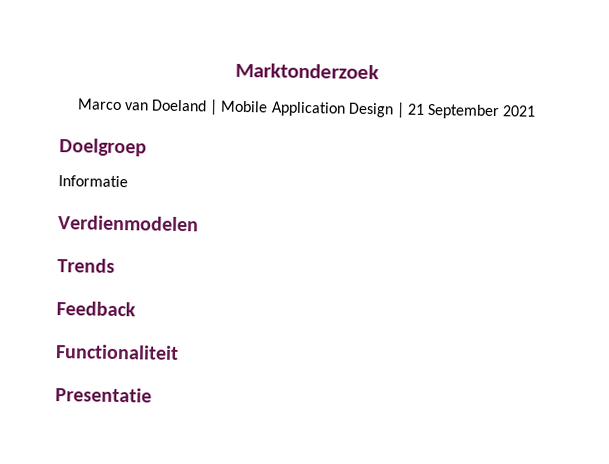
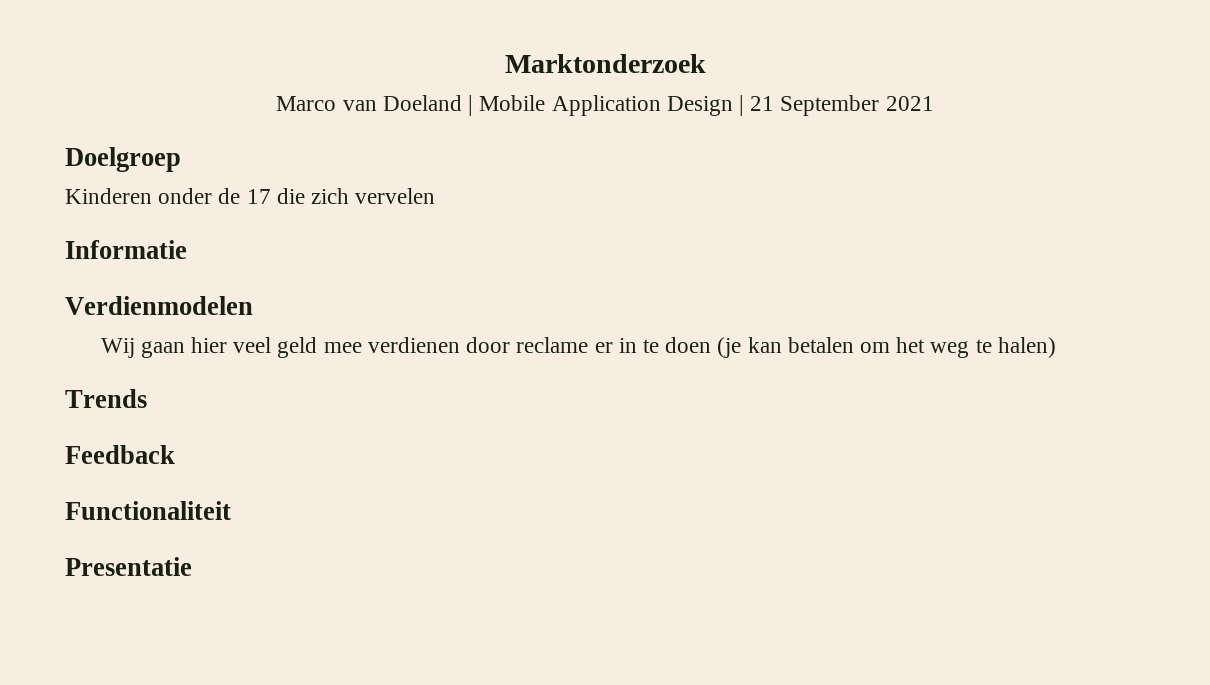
[58,175,128,188] [58,215,199,232] Informatie // Verdienmodelen -> [65,188,436,204] [65,240,187,259] [65,296,253,315] [100,337,1056,358] Kinderen onder de 17 die zich vervelen // Informatie // Verdienmodelen // Wij gaan hier veel geld mee verdienen door reclame er in te doen (je kan betalen om het weg te halen)

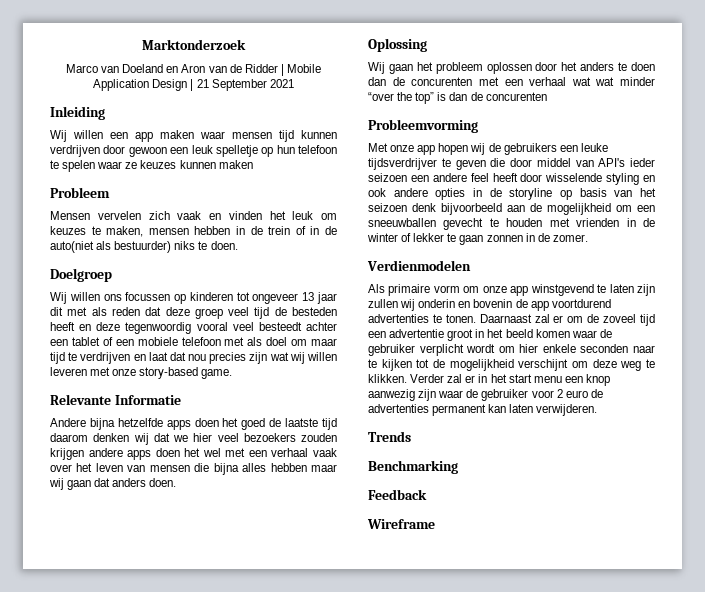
(462, 103) none -> [166,64,278,73] en Aron van de Ridder
[65,147,181,172] [65,188,436,204] [65,240,187,259] [65,296,253,315] [100,337,1056,358] Doelgroep // Kinderen onder de 17 die zich vervelen // Informatie // Verdienmodelen // Wij gaan hier veel geld mee verdienen door reclame er in te doen (je kan betalen om het weg te halen) -> [50,106,105,120] [50,130,337,142] [50,145,337,157] [50,160,253,172] [50,187,110,198] [50,211,337,220] [50,226,337,237] [50,241,238,253] [50,268,112,282] [50,292,337,304] [50,307,338,319] [50,322,337,334] [50,337,337,346] [50,352,337,364] [50,367,233,379] [50,394,181,405] [50,418,337,430] [50,433,337,445] [50,448,337,460] [50,463,338,475] [49,478,177,490] [368,38,427,52] [368,62,655,74] [368,77,655,86] [368,92,547,104] [368,119,478,133] [368,143,608,155] [368,158,655,170] [368,173,655,185] [368,188,656,200] [368,203,655,215] [368,218,655,230] [367,233,588,245] [367,260,471,271] [368,284,655,296] [368,299,611,311] [368,314,655,326] [368,329,612,341] [368,344,655,356] [368,359,655,371] [368,374,610,386] [368,389,603,401] [368,404,598,416] Inleiding // Wij willen een app maken waar mensen tijd kunnen verdrijven door gewoon een leuk spelletje op hun telefoon te spelen waar ze keuzes kunnen maken // Probleem // Mensen vervelen zich vaak en vinden het leuk om keuzes te maken, mensen hebben in de trein of in de auto(niet als bestuurder) niks te doen. // Doelgroep // Wij willen ons focussen op kinderen tot ongeveer 13 jaar dit met als reden dat deze groep veel tijd de besteden heeft en deze tegenwoordig vooral veel besteedt achter een tablet of een mobiele telefoon met als doel om maar tijd te verdrijven en laat dat nou precies zijn wat wij willen leveren met onze story-based game. // Relevante Informatie // Andere bijna hetzelfde apps doen het goed de laatste tijd daarom denken wij dat we hier veel bezoekers zouden krijgen andere apps doen het wel met een verhaal vaak over het leven van mensen die bijna alles hebben maar wij gaan dat anders doen. // Oplossing // Wij gaan het probleem oplossen door het anders te doen dan de concurenten met een verhaal wat wat minder “over the top” is dan de concurenten // Probleemvorming // Met onze app hopen wij de gebruikers een leuke tijdsverdrijver te geven die door middel van API's ieder seizoen een andere feel heeft door wisselende styling en ook andere opties in de storyline op basis van het seizoen denk bijvoorbeeld aan de mogelijkheid om een sneeuwballen gevecht te houden met vrienden in de winter of lekker te gaan zonnen in de zomer. // Verdienmodelen // Als primaire vorm om onze app winstgevend te laten zijn zullen wij onderin en bovenin de app voortdurend advertenties te tonen. Daarnaast zal er om de zoveel tijd een advertentie groot in het beeld komen waar de gebruiker verplicht wordt om hier enkele seconden naar te kijken tot de mogelijkheid verschijnt om deze weg te klikken. Verder zal er in het start menu een knop aanwezig zijn waar de gebruiker voor 2 euro de advertenties permanent kan laten verwijderen.
(147, 398) none -> [368,460,458,474] // Benchmarking
[65,501,231,520] [65,557,192,576] Functionaliteit // Presentatie -> [367,519,435,529] Wireframe

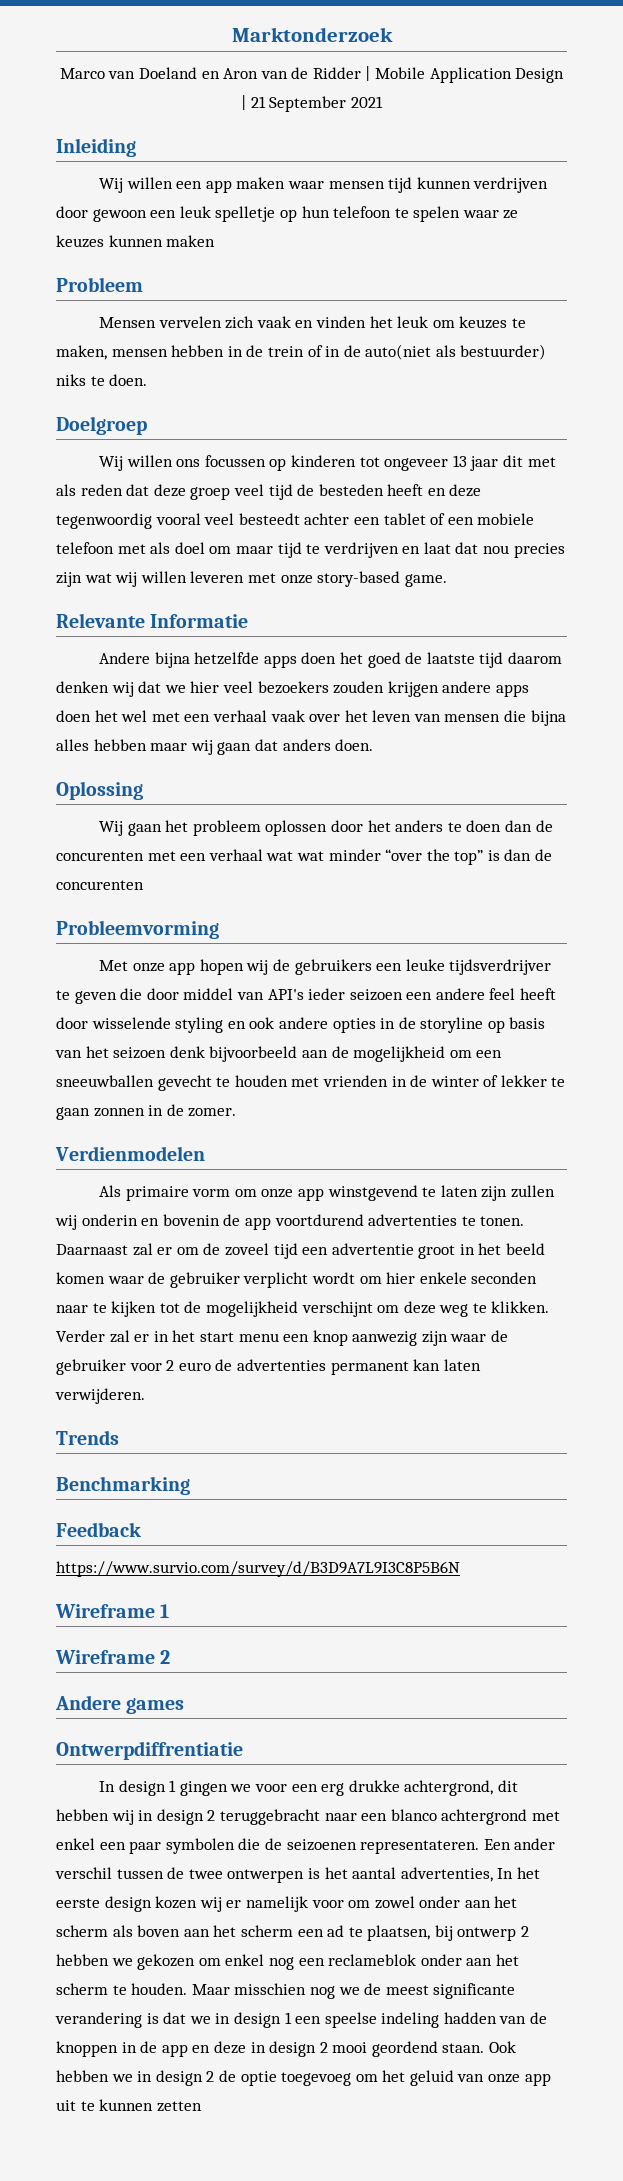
[367,519,435,529] // Wireframe -> [56,1561,460,1577] [55,1604,170,1618] [55,1650,171,1664] [55,1695,185,1714] [56,1741,243,1760] [99,1780,518,1796] [56,1809,560,1825] [56,1838,556,1854] [55,1867,540,1883] [56,1896,518,1912] [56,1925,530,1941] [56,1954,519,1970] [56,1983,516,1999] [55,2012,548,2028] [56,2041,517,2057] [56,2070,551,2086] [56,2099,202,2112] // https://www.survio.com/survey/d/B3D9A7L9I3C8P5B6N // Wireframe 1 // Wireframe 2 // Andere games // Ontwerpdiffrentiatie // In design 1 gingen we voor een erg drukke achtergrond, dit hebben wij in design 2 teruggebracht naar een blanco achtergrond met enkel een paar symbolen die de seizoenen representateren. Een ander verschil tussen de twee ontwerpen is het aantal advertenties, In het eerste design kozen wij er namelijk voor om zowel onder aan het scherm als boven aan het scherm een ad te plaatsen, bij ontwerp 2 hebben we gekozen om enkel nog een reclameblok onder aan het scherm te houden. Maar misschien nog we de meest significante verandering is dat we in design 1 een speelse indeling hadden van de knoppen in de app en deze in design 2 mooi geordend staan. Ook hebben we in design 2 de optie toegevoeg om het geluid van onze app uit te kunnen zetten

